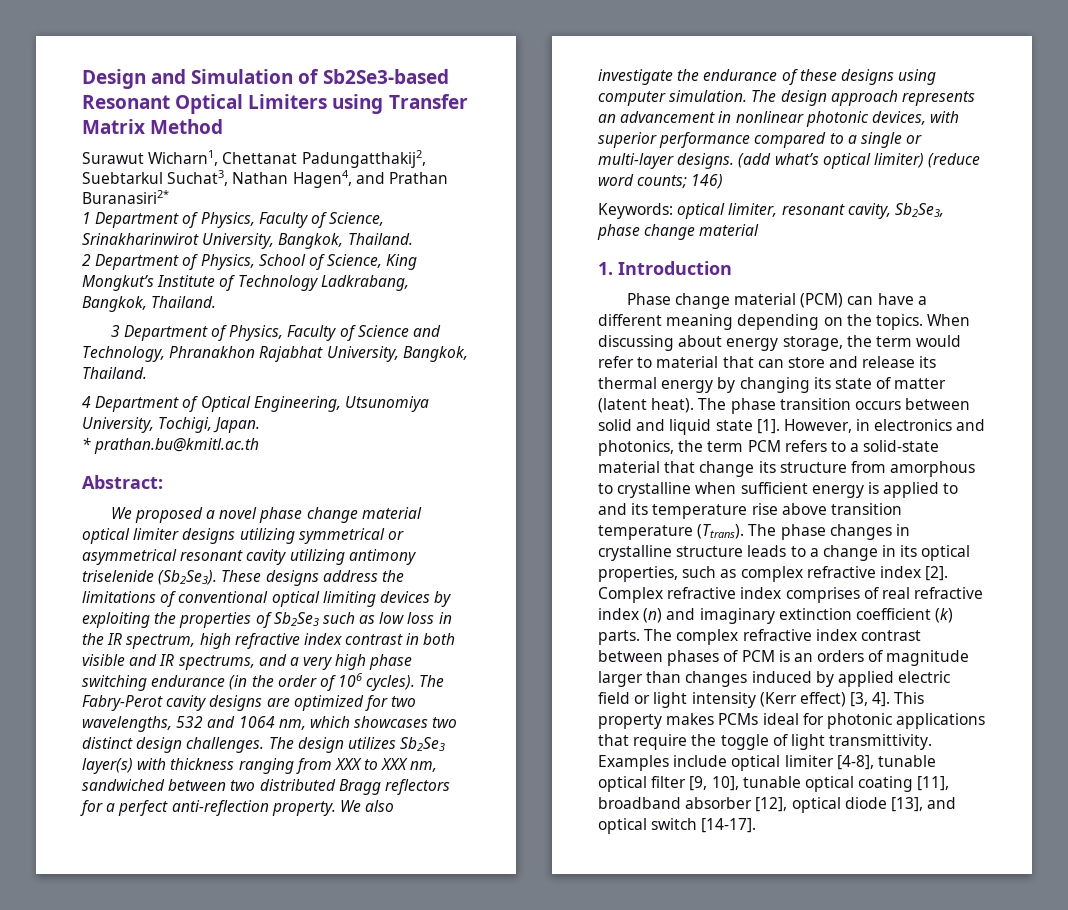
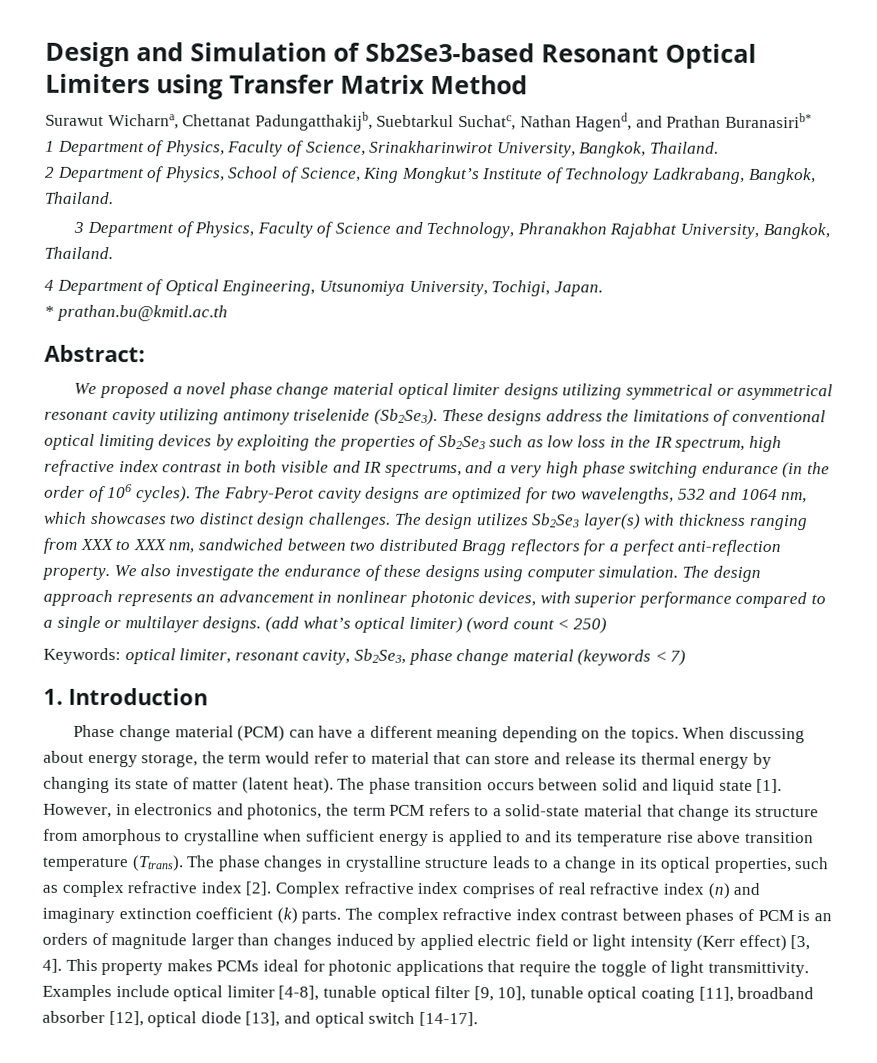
[148,150,426,168] [82,170,352,188] Wicharn1, Chettanat Padungatthakij2, Suebtarkul Suchat3, Nathan Hagen4, -> [107,111,633,132] Wicharna, Chettanat Padungatthakijb, Suebtarkul Suchatc, Nathan Hagend,
[82,190,169,204] Buranasiri2* -> [724,112,812,129] Buranasirib*
[598,153,674,169] multi-layer -> [124,616,199,633] multilayer
[928,153,981,168] [598,174,724,189] (reduce word counts; 146) -> [466,617,608,634] (word count < 250)
(760, 230) none -> [577,649,687,666] (keywords < 7)

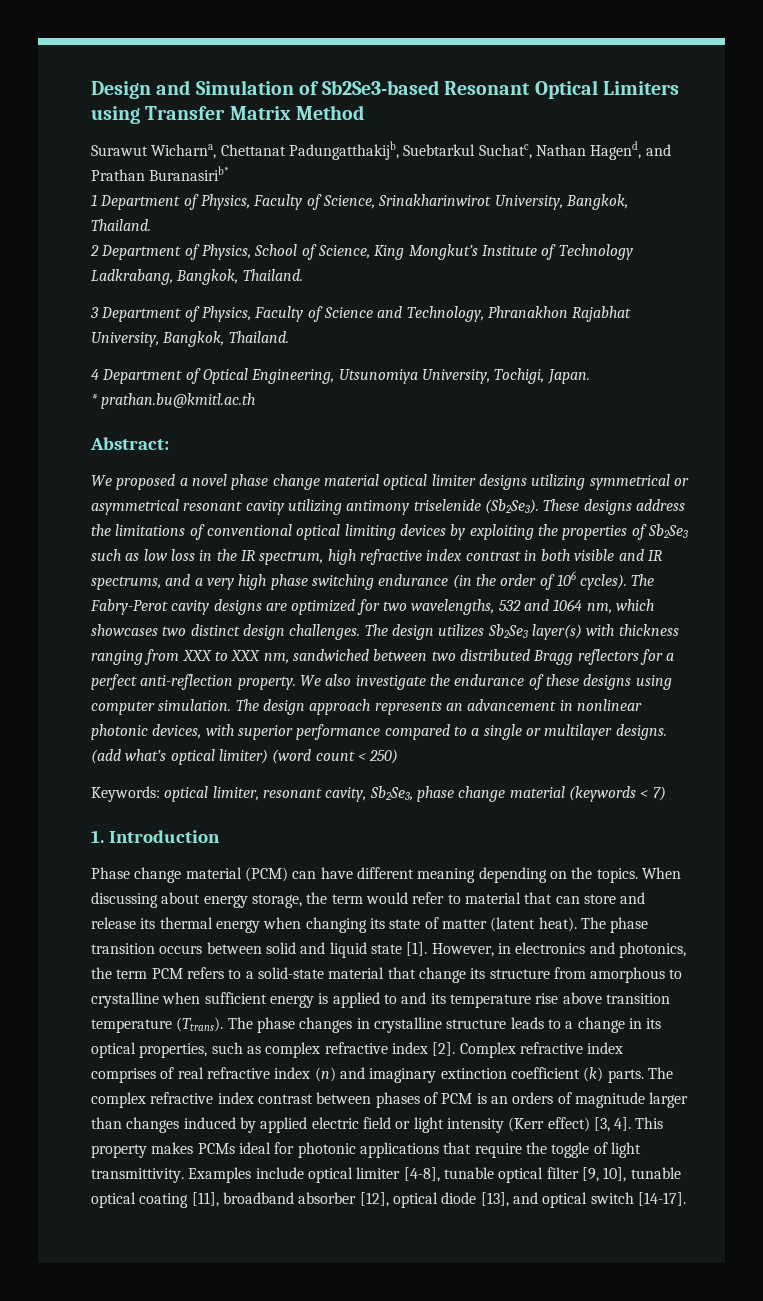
[357,729,367,738] a -> (353, 873) none
[753,752,773,769] by -> [263,917,302,929] when

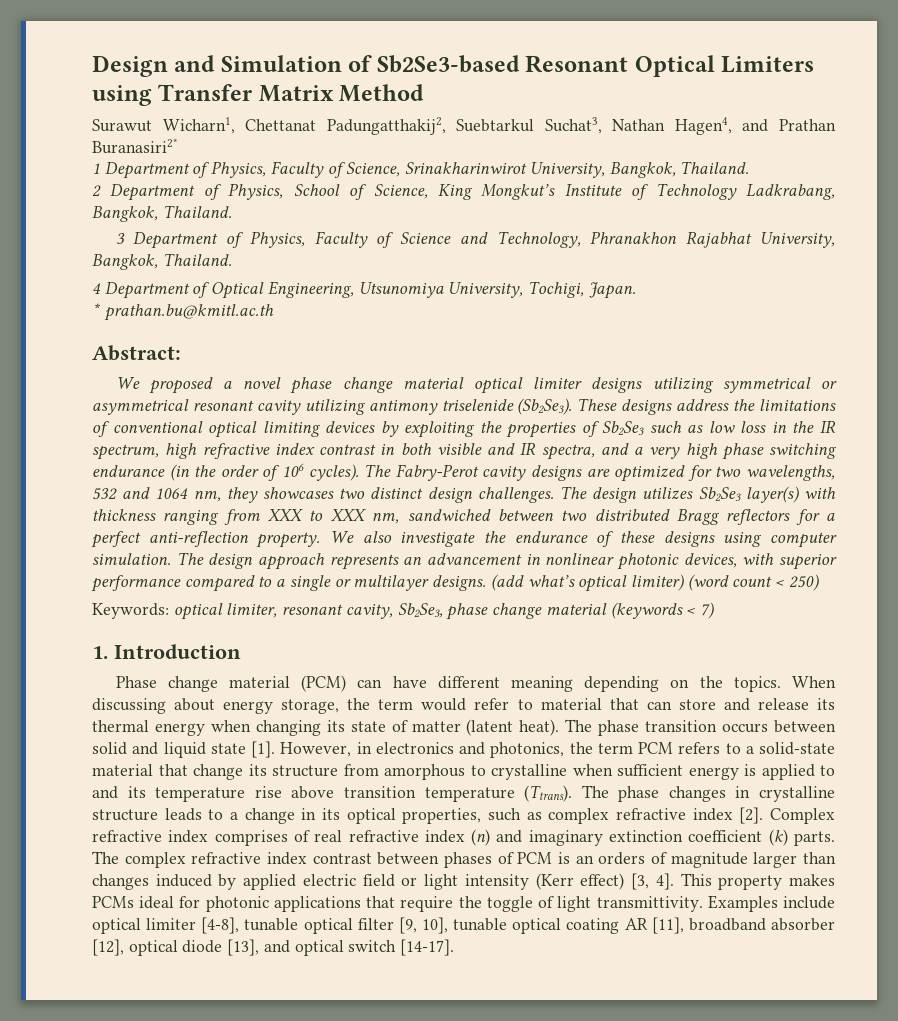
[151,141,642,160] Wicharna, Chettanat Padungatthakijb, Suebtarkul Suchatc, Nathan Hagend, -> [162,117,732,135] Wicharn1, Chettanat Padungatthakij2, Suebtarkul Suchat3, Nathan Hagen4,
[149,166,230,181] Buranasirib* -> [92,138,177,154] Buranasiri2*
[91,576,161,590] spectrums, -> [541,444,595,460] spectra,
[615,599,654,611] which -> [226,487,258,503] they
(189, 1200) none -> [624,918,648,930] AR

